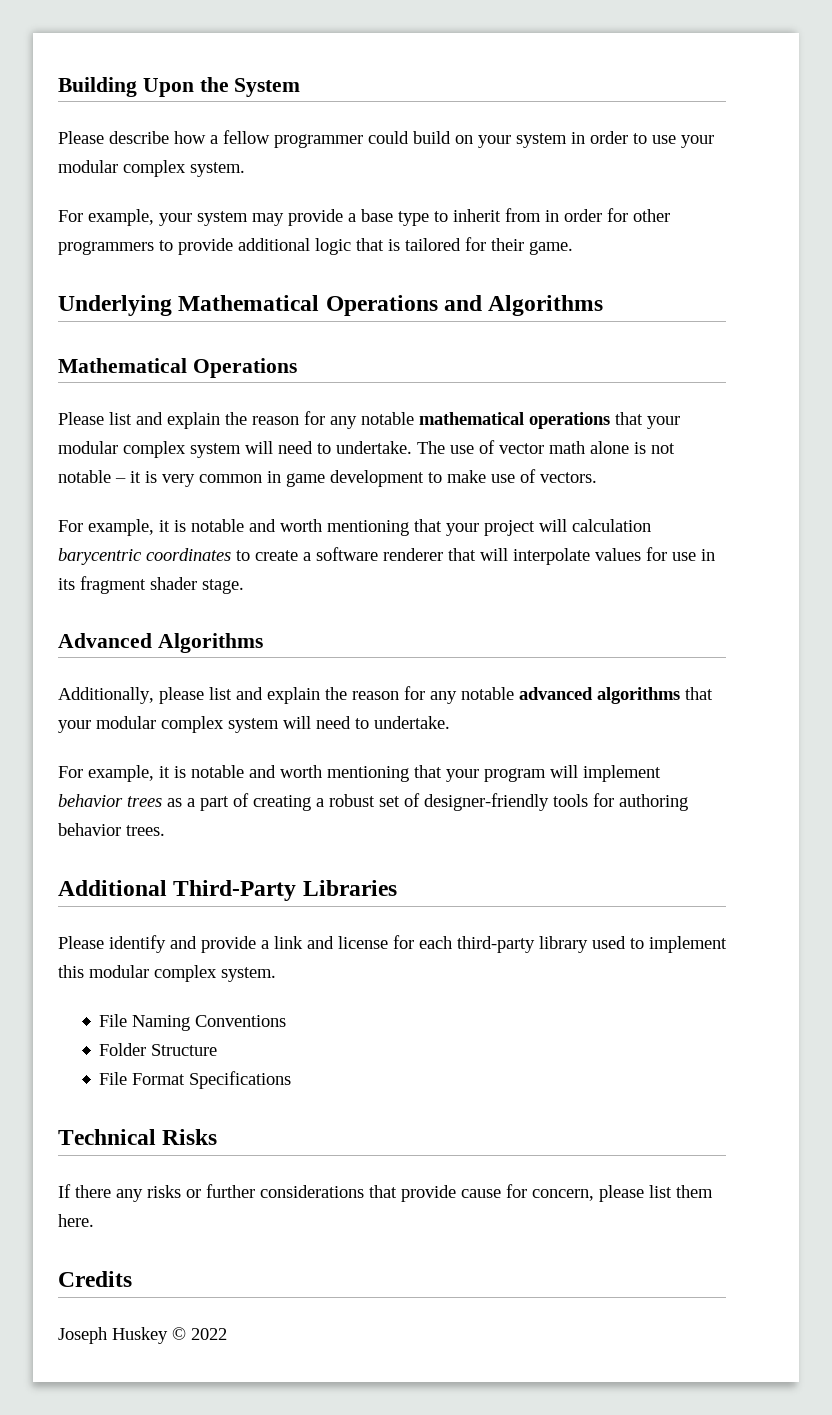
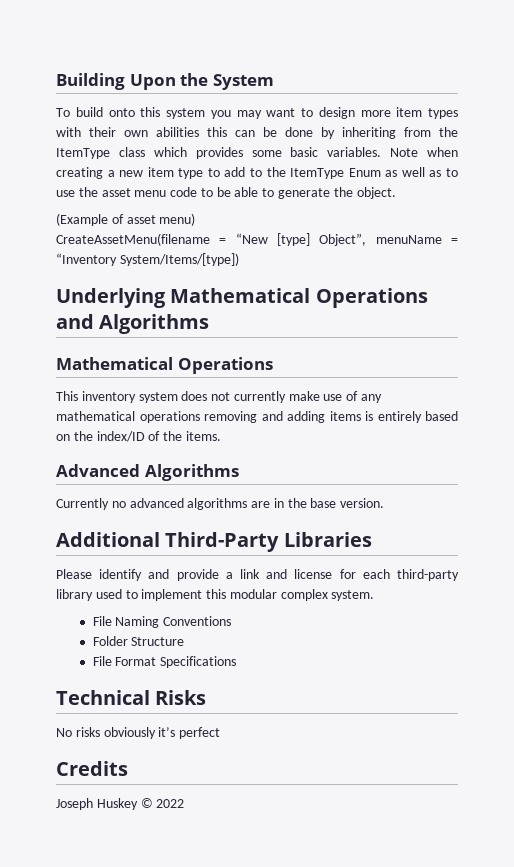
[58,130,714,148] [58,160,245,177] [58,208,670,226] [58,237,573,255] Please describe how a fellow programmer could build on your system in order to use your modular complex system. // For example, your system may provide a base type to inherit from in order for other programmers to provide additional logic that is tailored for their game. -> [56,107,458,119] [56,127,458,139] [56,147,458,159] [56,167,458,179] [56,187,396,199] [56,213,196,226] [56,233,458,246] [56,253,239,266] To build onto this system you may want to design more item types with their own abilities this can be done by inheriting from the ItemType class which provides some basic variables. Note when creating a new item type to add to the ItemType Enum as well as to use the asset menu code to be able to generate the object. // (Example of asset menu) // CreateAssetMenu(filename = “New [type] Object”, menuName = “Inventory System/Items/[type])
[58,411,680,429] [58,440,675,458] [58,469,597,487] [58,519,651,536] [58,547,715,565] [58,576,244,594] [58,633,263,653] [58,686,713,704] [58,716,450,733] [58,765,661,782] [58,793,688,811] [58,823,165,836] Please list and explain the reason for any notable mathematical operations that your modular complex system will need to undertake. The use of vector math alone is not notable – it is very common in game development to make use of vectors. // For example, it is notable and worth mentioning that your project will calculation barycentric coordinates to create a software renderer that will interpolate values for use in its fragment shader stage. // Advanced Algorithms // Additionally, please list and explain the reason for any notable advanced algorithms that your modular complex system will need to undertake. // For example, it is notable and worth mentioning that your program will implement behavior trees as a part of creating a robust set of designer-friendly tools for authoring behavior trees. -> [56,391,383,403] [56,411,458,423] [56,431,221,442] [56,464,239,481] [56,498,385,510] This inventory system does not currently make use of any mathematical operations removing and adding items is entirely based on the index/ID of the items. // Advanced Algorithms // Currently no advanced algorithms are in the base version.
[58,1184,713,1202] [58,1214,94,1227] If there any risks or further considerations that provide cause for concern, please list them here. -> [56,727,221,739] No risks obviously it’s perfect

